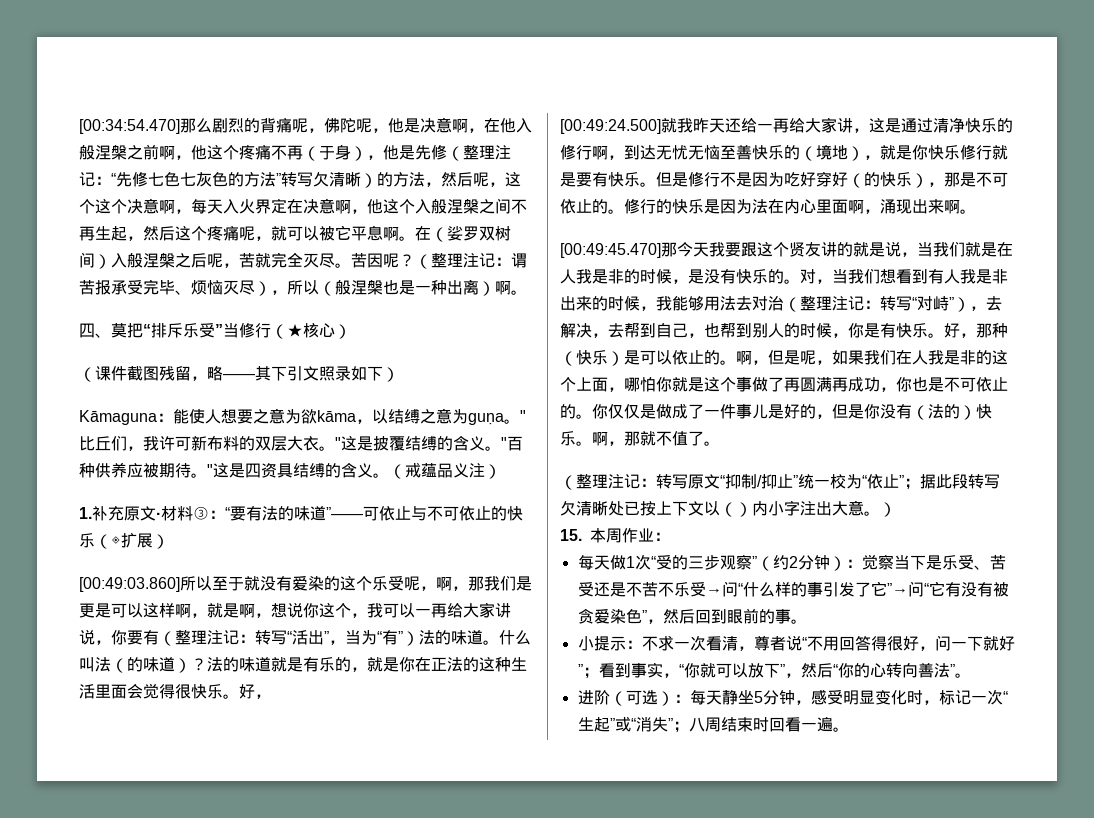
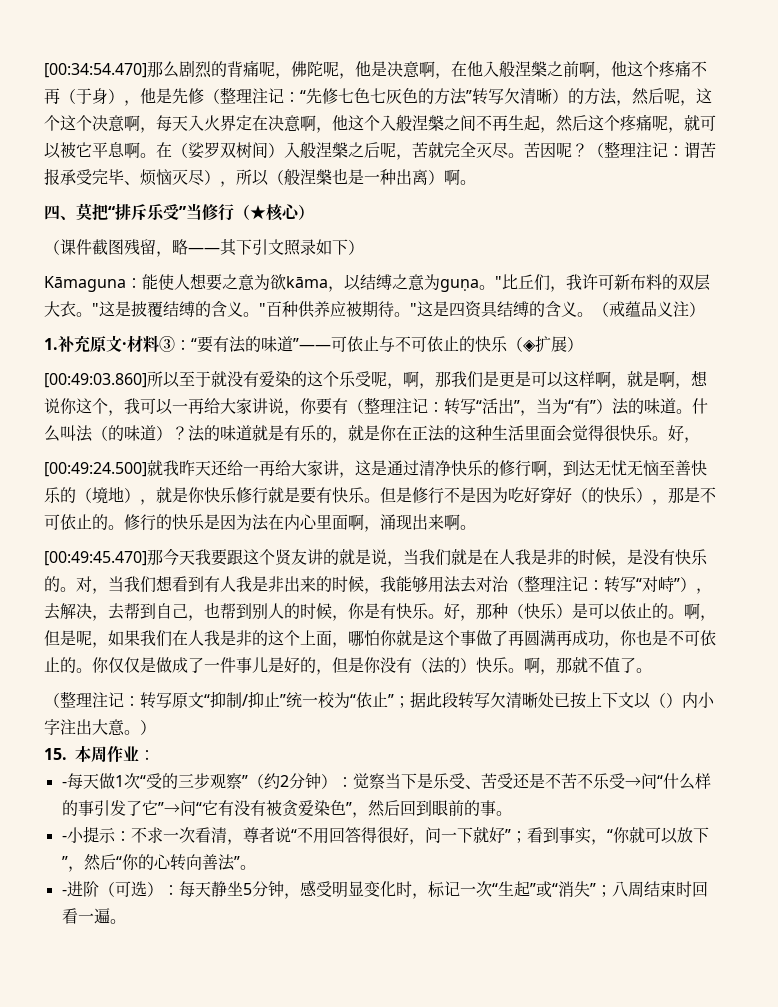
(670, 536) none -> [61,781,67,787] -
(807, 621) none -> [61,835,67,841] -
(971, 675) none -> [61,889,67,895] -

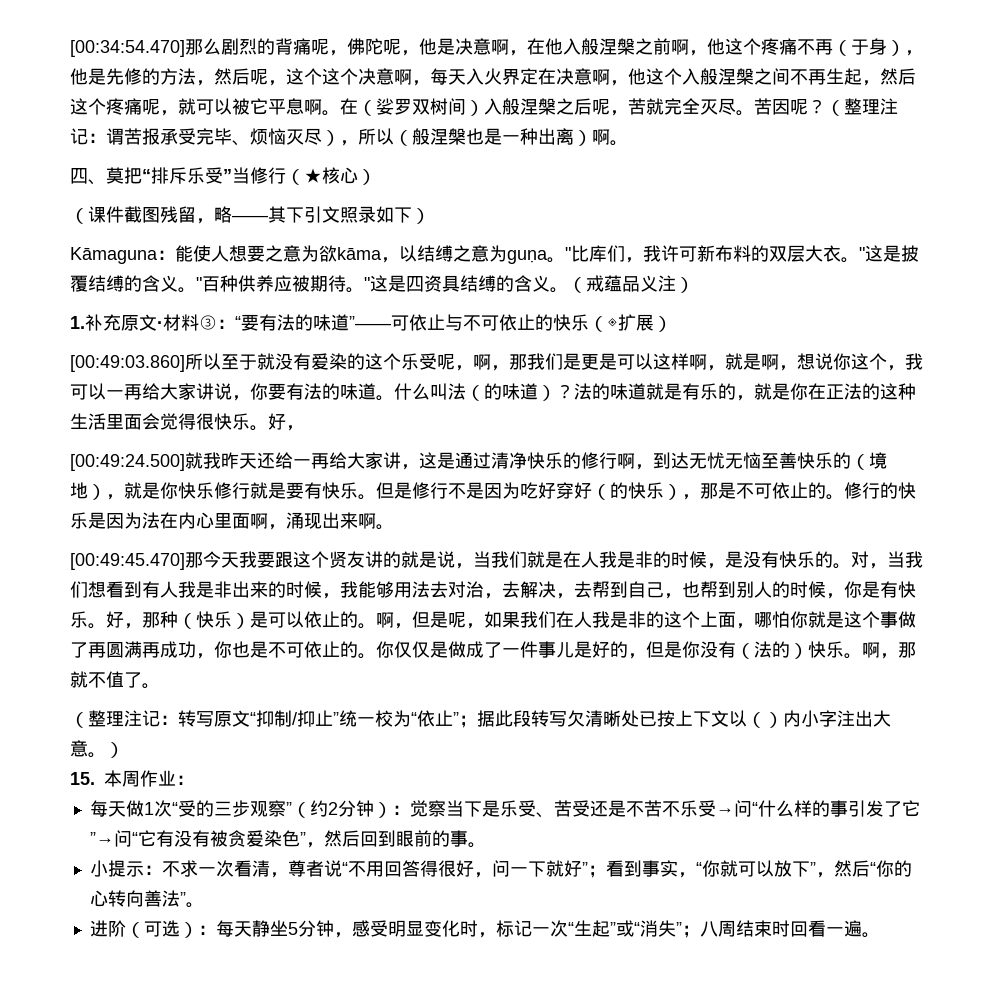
[204,87,568,105] （整理注记：“先修七色七灰色的方法”转写欠清晰） -> (142, 76) none
[518,274,534,289] 丘 -> [589,245,607,262] 库
[348,397,612,416] （整理注记：转写“活出”，当为“有”） -> (304, 391) none
[508,575,696,593] （整理注记：转写“对峙”） -> (484, 589) none
[61,781,67,787] - -> (194, 780) none
[61,835,67,841] - -> (486, 845) none
[61,889,67,895] - -> (204, 905) none

